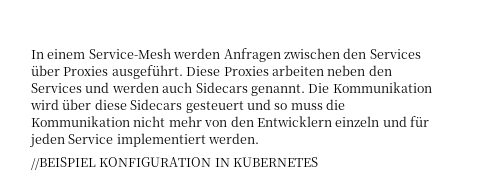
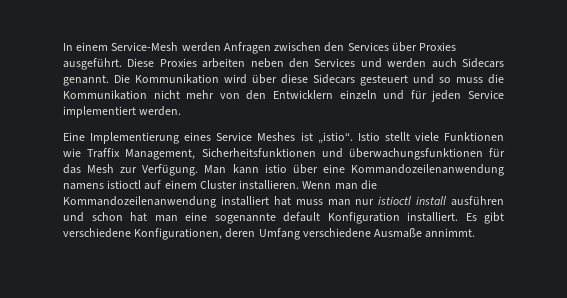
[31,157,319,170] //BEISPIEL KONFIGURATION IN KUBERNETES -> [63,132,505,144] [63,148,506,160] [63,164,504,176] [63,180,377,190] [63,196,504,208] [63,212,504,224] [63,228,476,240] Eine Implementierung eines Service Meshes ist „istio“. Istio stellt viele Funktionen wie Traffix Management, Sicherheitsfunktionen und überwachungsfunktionen für das Mesh zur Verfügung. Man kann istio über eine Kommandozeilenanwendung namens istioctl auf einem Cluster installieren. Wenn man die Kommandozeilenanwendung installiert hat muss man nur istioctl install ausführen und schon hat man eine sogenannte default Konfiguration installiert. Es gibt verschiedene Konfigurationen, deren Umfang verschiedene Ausmaße annimmt.

